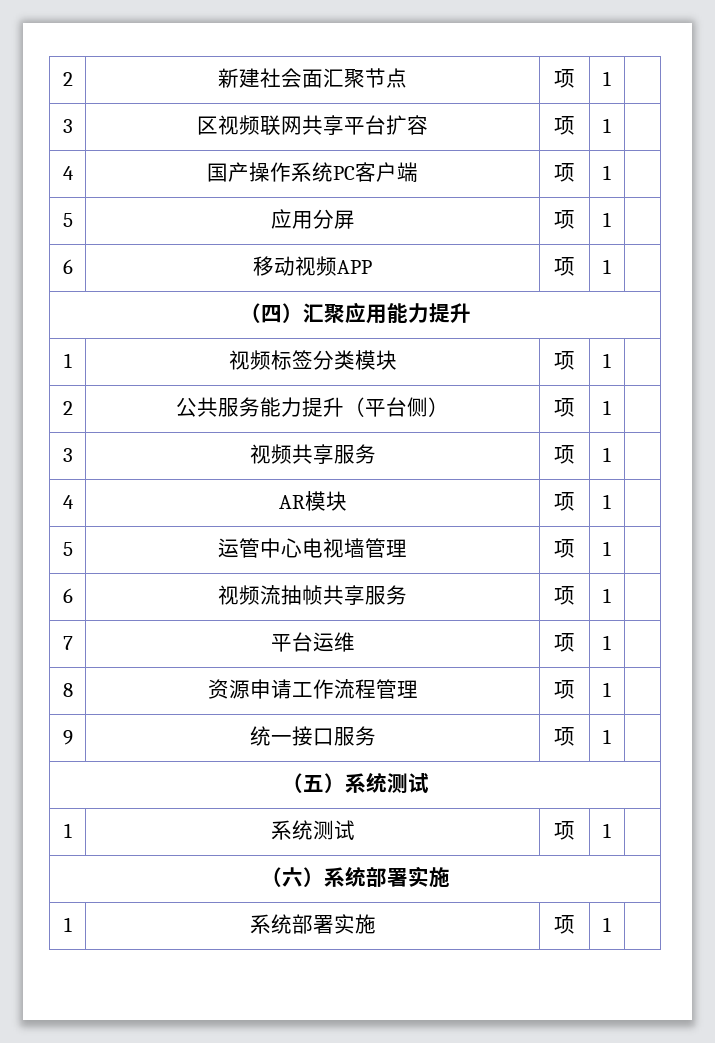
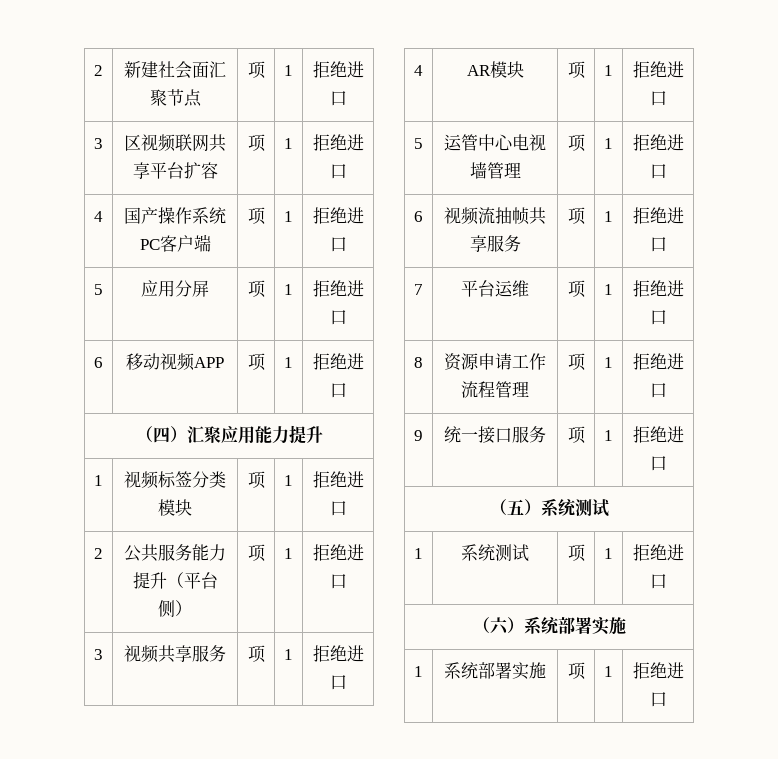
(611, 78) none -> [312,61,364,78] [329,91,347,106] 拒绝进口
(611, 125) none -> [312,134,364,151] [329,164,347,179] 拒绝进口
(611, 172) none -> [312,207,364,224] [329,237,347,252] 拒绝进口
(611, 219) none -> [312,280,364,297] [329,310,347,325] 拒绝进口
(611, 266) none -> [312,353,364,370] [329,383,347,398] 拒绝进口
(611, 360) none -> [312,471,364,488] [329,501,347,516] 拒绝进口
(611, 407) none -> [312,544,364,561] [329,574,347,589] 拒绝进口
(611, 454) none -> [312,645,364,662] [329,675,347,690] 拒绝进口
(611, 501) none -> [632,61,684,78] [649,91,667,106] 拒绝进口
(611, 548) none -> [632,134,684,151] [649,164,667,179] 拒绝进口
(611, 595) none -> [632,207,684,224] [649,237,667,252] 拒绝进口
(611, 642) none -> [632,280,684,297] [649,310,667,325] 拒绝进口
(611, 689) none -> [632,353,684,370] [649,383,667,398] 拒绝进口
(611, 736) none -> [632,426,684,443] [649,456,667,471] 拒绝进口
(611, 830) none -> [632,544,684,561] [649,574,667,589] 拒绝进口
(611, 924) none -> [632,662,684,679] [649,692,667,707] 拒绝进口

